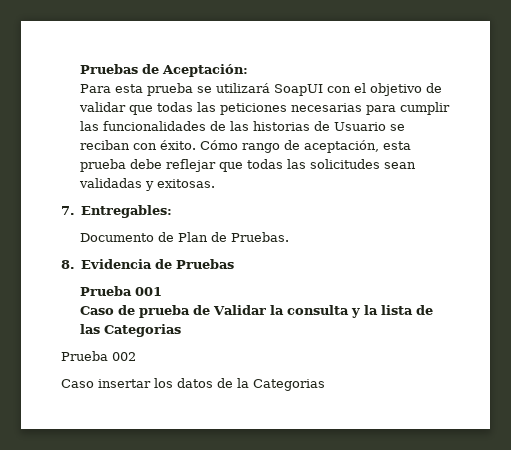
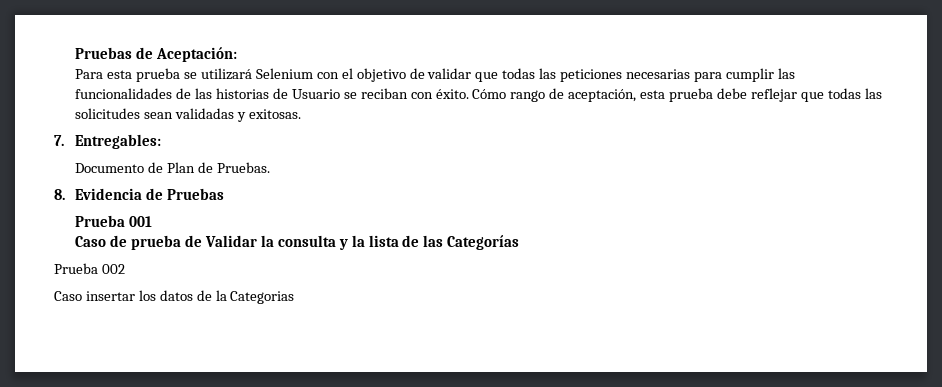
[273,84,323,96] SoapUI -> [255,68,313,79] Selenium
[103,324,181,337] Categorias -> [447,235,520,250] Categorías

